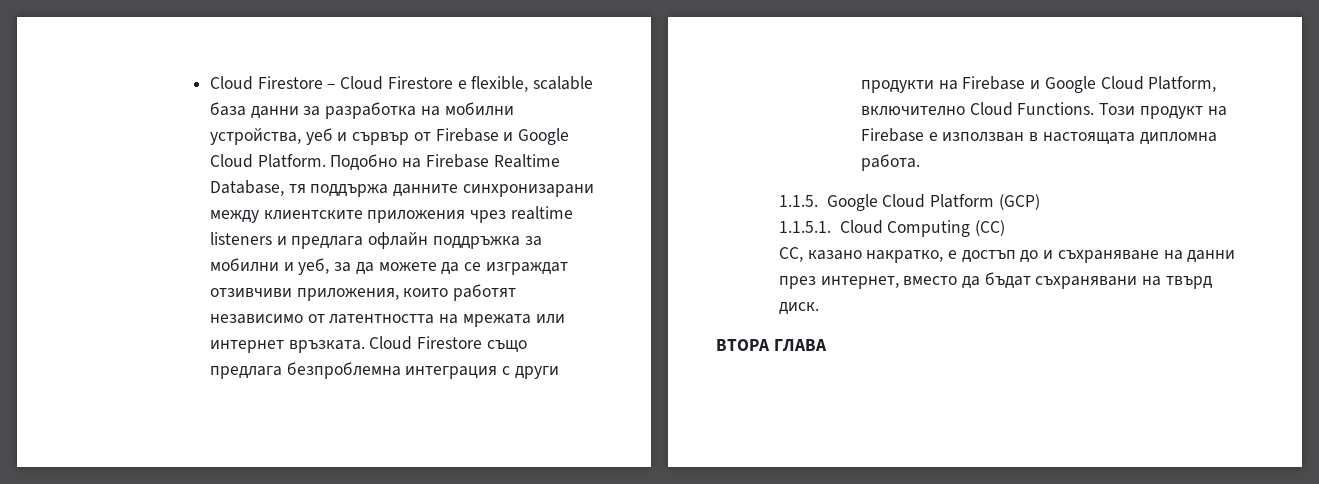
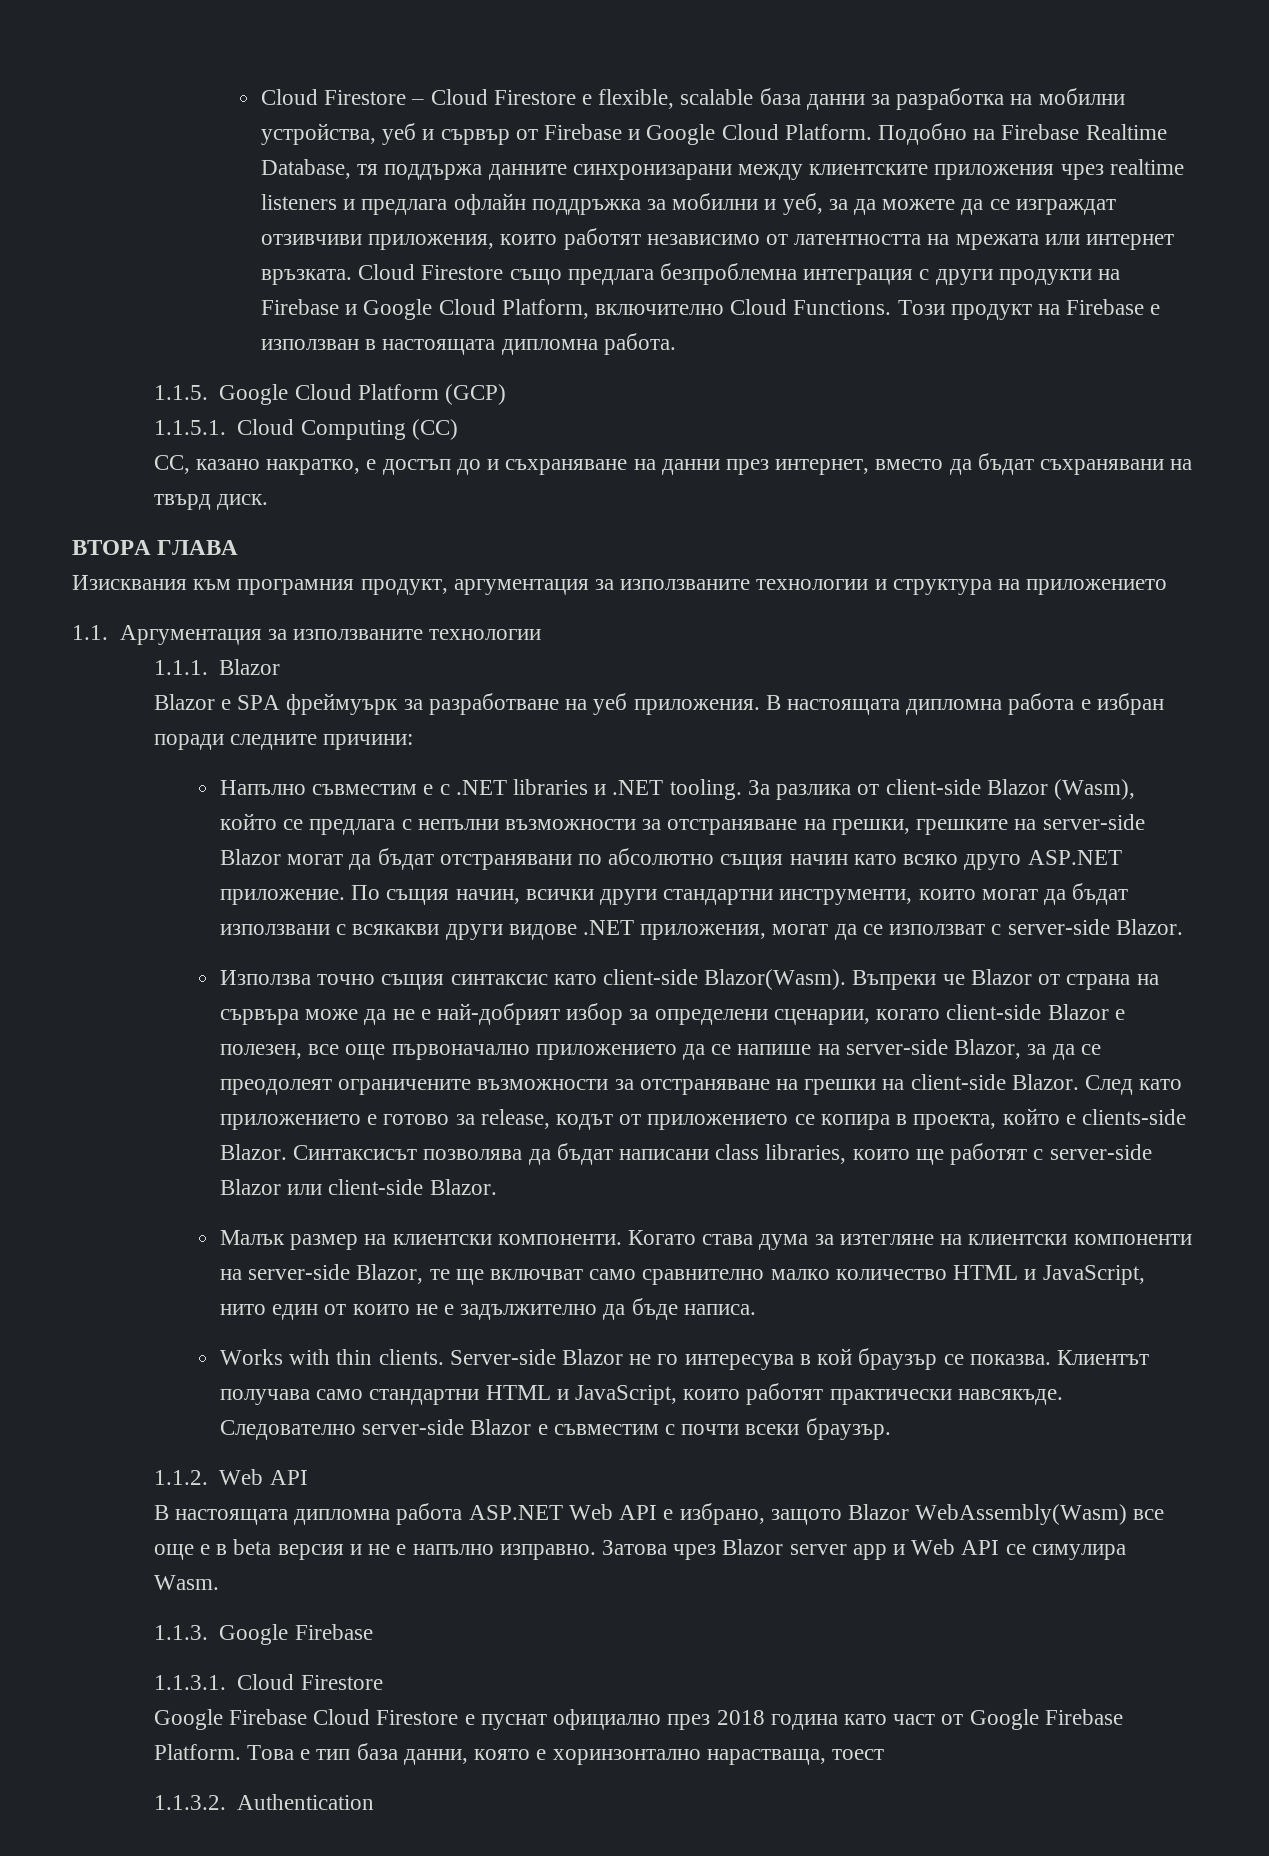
(827, 345) none -> [72,575,1168,595] [72,625,542,645] [153,659,281,675] [153,693,1164,715] [153,734,414,750] [220,779,1135,800] [220,813,1145,835] [220,848,1122,870] [220,883,1129,905] [220,919,1183,940] [220,969,1159,990] [220,1003,1125,1025] [220,1039,1101,1060] [220,1074,1183,1095] [220,1108,1186,1130] [220,1143,1152,1165] [220,1179,497,1195] [220,1230,1192,1250] [220,1264,1145,1285] [220,1298,756,1320] [220,1348,1149,1370] [220,1383,1063,1405] [220,1418,891,1440] [153,1469,308,1485] [153,1503,1165,1525] [153,1539,1126,1560] [153,1575,219,1590] [153,1624,373,1645] [153,1674,383,1690] [153,1709,1123,1730] [153,1743,884,1765] [153,1794,375,1810] // Изисквания към програмния продукт, аргументация за използваните технологии и структура на приложението // 1.1. Аргументация за използваните технологии // 1.1.1. Blazor // Blazor е SPA фреймуърк за разработване на уеб приложения. В настоящата дипломна работа е избран поради следните причини: // Напълно съвместим е с .NET libraries и .NET tooling. За разлика от client-side Blazor (Wasm), който се предлага с непълни възможности за отстраняване на грешки, грешките на server-side Blazor могат да бъдат отстранявани по абсолютно същия начин като всяко друго ASP.NET приложение. По същия начин, всички други стандартни инструменти, които могат да бъдат използвани с всякакви други видове .NET приложения, могат да се използват с server-side Blazor. // Използва точно същия синтаксис като client-side Blazor(Wasm). Въпреки че Blazor от страна на сървъра може да не е най-добрият избор за определени сценарии, когато client-side Blazor е полезен, все още първоначално приложението да се напише на server-side Blazor, за да се преодолеят ограничените възможности за отстраняване на грешки на client-side Blazor. След като приложението е готово за release, кодът от приложението се копира в проекта, който е clients-side Blazor. Синтаксисът позволява да бъдат написани class libraries, които ще работят с server-side Blazor или client-side Blazor. // Малък размер на клиентски компоненти. Когато става дума за изтегляне на клиентски компоненти на server-side Blazor, те ще включват само сравнително малко количество HTML и JavaScript, нито един от които не е задължително да бъде написа. // Works with thin clients. Server-side Blazor не го интересува в кой браузър се показва. Клиентът получава само стандартни HTML и JavaScript, които работят практически навсякъде. Следователно server-side Blazor e съвместим с почти всеки браузър. // 1.1.2. Web API // В настоящата дипломна работа ASP.NET Web API е избрано, защото Blazor WebAssembly(Wasm) все още е в beta версия и не е напълно изправно. Затова чрез Blazor server app и Web API се симулира Wasm. // 1.1.3. Google Firebase // 1.1.3.1. Cloud Firestore // Google Firebase Cloud Firestore е пуснат официално през 2018 година като част от Google Firebase Platform. Това е тип база данни, която е хоринзонтално нарастваща, тоест // 1.1.3.2. Authentication

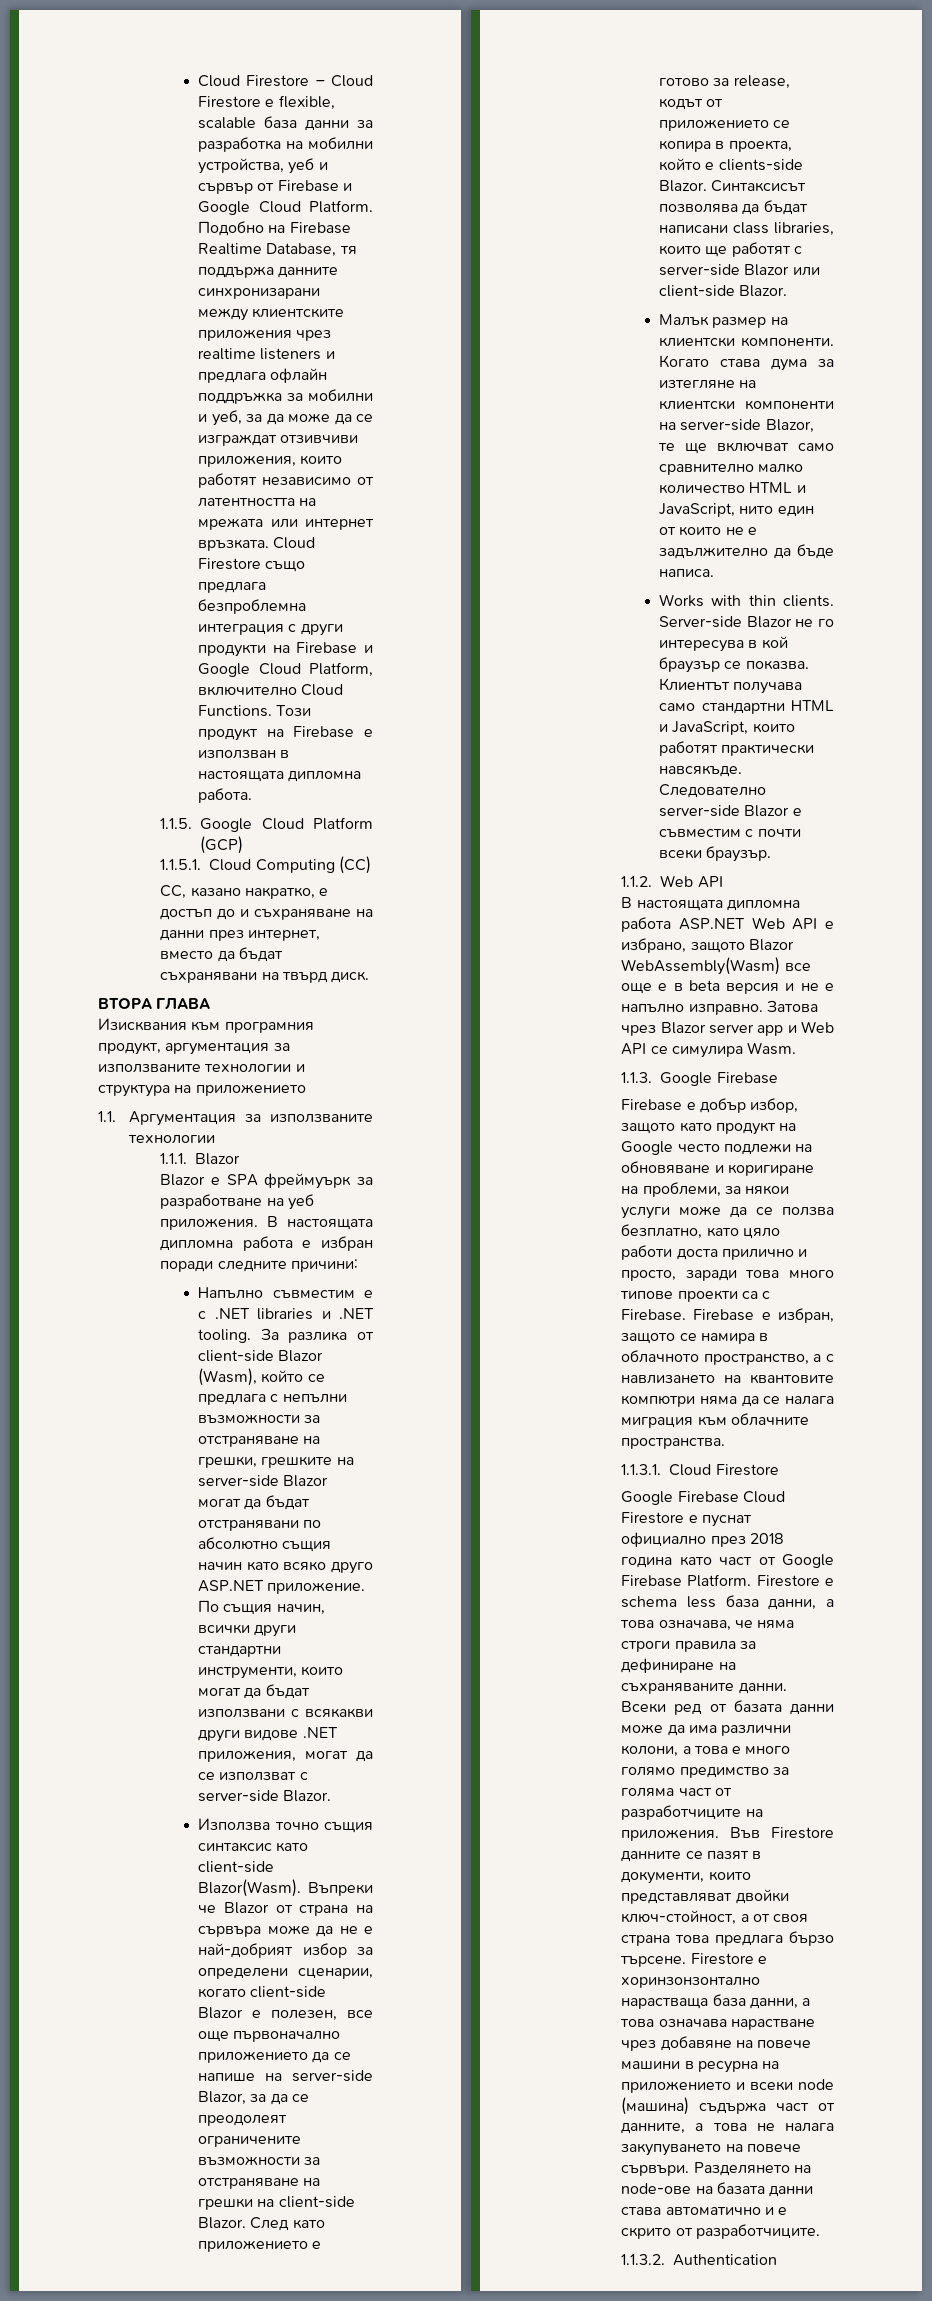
[882,199,956,210] можете -> [288,413,331,423] може
(373, 1632) none -> [621,1098,799,1113] [621,1122,797,1135] [621,1141,813,1155] [621,1161,814,1176] [621,1182,790,1197] [621,1206,834,1219] [621,1224,780,1239] [621,1245,808,1260] [621,1270,834,1281] [620,1290,771,1302] [621,1308,834,1323] [621,1333,769,1344] [621,1350,834,1365] [621,1374,834,1384] [621,1395,834,1407] [621,1413,809,1428] [621,1438,726,1449] // Firebase е добър избор, защото като продукт на Google често подлежи на обновяване и коригиране на проблеми, за някои услуги може да се ползва безплатно, като цяло работи доста прилично и просто, заради това много типове проекти са с Firebase. Firebase е избран, защото се намира в облачното пространство, а с навлизането на квантовите компютри няма да се налага миграция към облачните пространства.
[247,1743,884,1765] Това е тип база данни, която е хоринзонтално нарастваща, тоест -> [756,1575,834,1587] [621,1595,834,1610] [620,1620,795,1631] [621,1641,756,1652] [621,1658,736,1673] [621,1683,787,1694] [621,1700,834,1715] [621,1724,792,1736] [621,1745,791,1757] [621,1767,789,1778] [621,1788,732,1797] [621,1805,763,1820] [621,1827,834,1841] [621,1851,762,1862] [621,1871,751,1884] [621,1889,789,1904] [621,1910,809,1925] [621,1931,834,1946] [620,1953,767,1967] [621,1977,761,1988] [621,1994,811,2009] [620,2019,815,2030] [621,2036,812,2051] [621,2061,780,2073] [621,2079,834,2093] [621,2097,835,2115] [621,2123,834,2134] [621,2143,801,2156] [621,2162,811,2176] [621,2182,814,2197] [621,2207,788,2215] [621,2224,820,2239] Firestore e schema less база данни, а това означава, че няма строги правила за дефиниране на съхраняваните данни. Всеки ред от базата данни може да има различни колони, а това е много голямо предимство за голяма част от разработчиците на приложения. Във Firestore данните се пазят в документи, които представляват двойки ключ-стойност, а от своя страна това предлага бързо търсене. Firestore е хоринзонзонтално нарастваща база данни, а това означава нарастване чрез добавяне на повече машини в ресурна на приложението и всеки node (машина) съдържа част от данните, а това не налага закупуването на повече сървъри. Разделянето на node-ове на базата данни става автоматично и е скрито от разработчиците.

